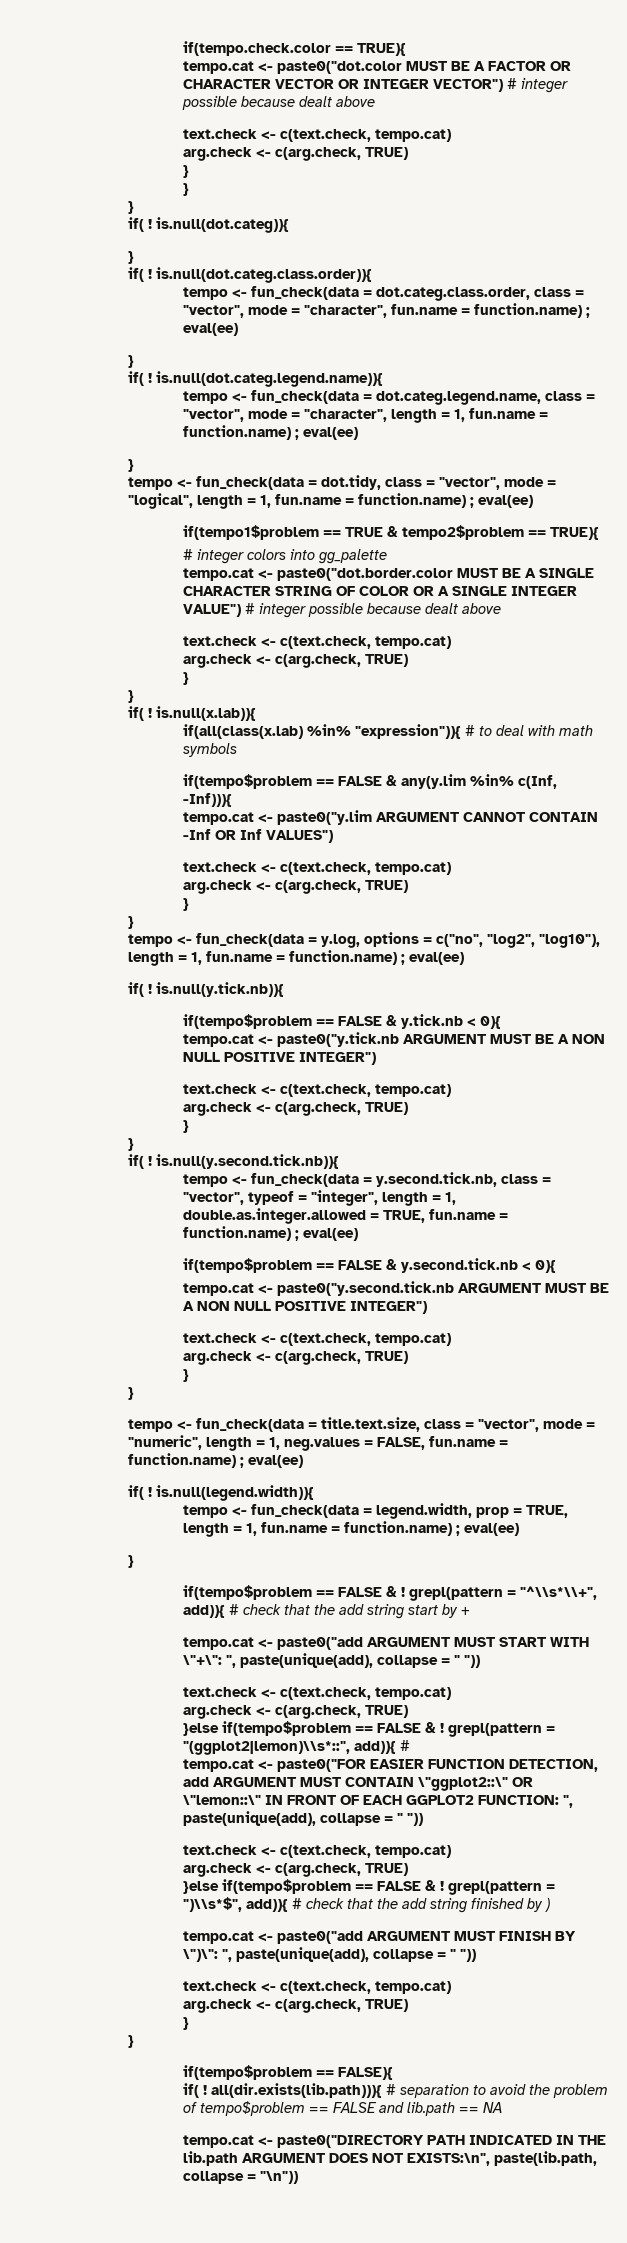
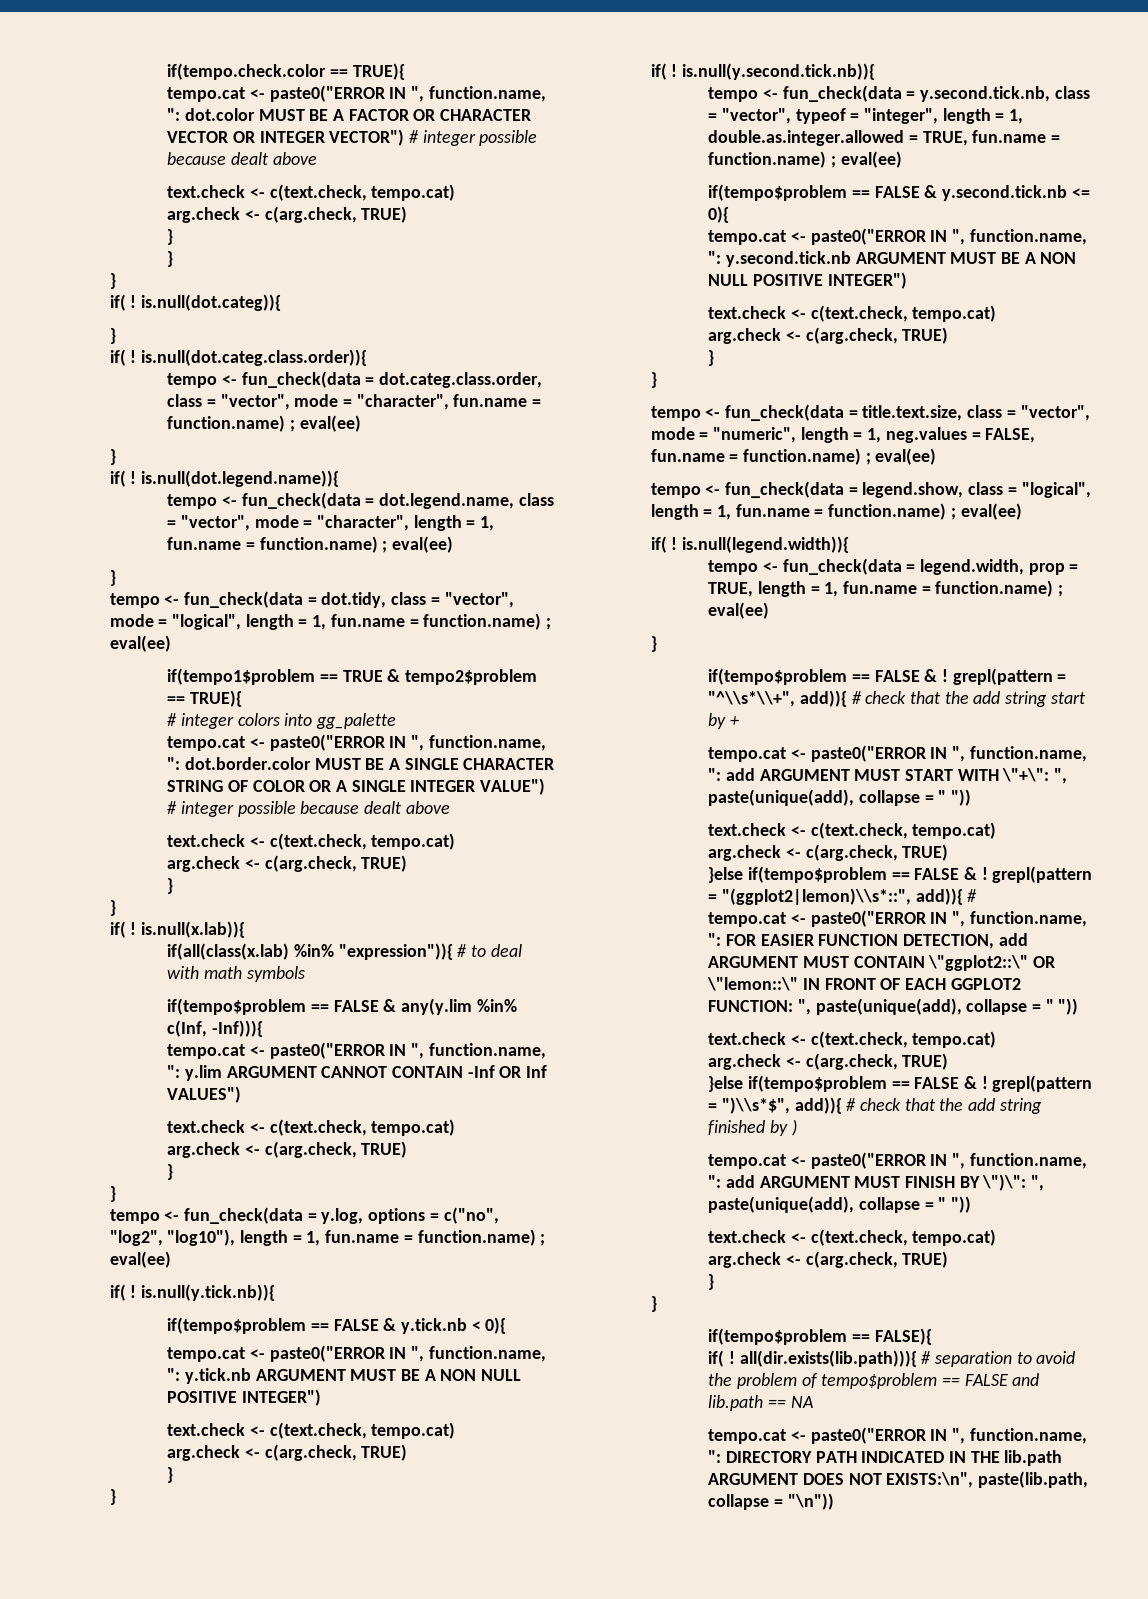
[277,61,403,74] paste0("dot.color -> [269,85,546,102] [167,108,255,121] paste0("ERROR IN ", function.name, ": dot.color
[155,371,383,387] [183,390,542,405] is.null(dot.categ.legend.name)){ // tempo <- fun_check(data = dot.categ.legend.name, -> [141,470,340,487] [167,492,515,509] is.null(dot.legend.name)){ // tempo <- fun_check(data = dot.legend.name,
[277,568,454,581] paste0("dot.border.color -> [269,734,546,751] [167,757,311,770] paste0("ERROR IN ", function.name, ": dot.border.color
[277,810,373,825] paste0("y.lim -> [269,1042,546,1059] [167,1065,222,1081] paste0("ERROR IN ", function.name, ": y.lim
[277,1032,400,1047] paste0("y.tick.nb -> [269,1345,546,1362] [167,1368,251,1384] paste0("ERROR IN ", function.name, ": y.tick.nb
[522,1260,557,1273] [183,1281,455,1296] < 0){ // tempo.cat <- paste0("y.second.tick.nb -> [1071,188,1090,198] [708,206,730,223] [708,228,1087,245] [708,251,851,267] <= 0){ // tempo.cat <- paste0("ERROR IN ", function.name, ": y.second.tick.nb
(303, 1461) none -> [650,481,1091,498] [650,503,1022,520] // tempo <- fun_check(data = legend.show, class = "logical", length = 1, fun.name = function.name) ; eval(ee)
[277,1637,364,1650] paste0("add -> [810,745,1087,762] [708,768,755,781] paste0("ERROR IN ", function.name, ": add
[277,1759,367,1772] paste0("FOR -> [810,910,1087,927] [708,933,756,946] paste0("ERROR IN ", function.name, ": FOR
[277,1931,364,1944] paste0("add -> [810,1152,1087,1169] [708,1175,755,1188] paste0("ERROR IN ", function.name, ": add
[277,2135,425,2148] paste0("DIRECTORY -> [810,1427,1087,1444] [708,1450,812,1463] paste0("ERROR IN ", function.name, ": DIRECTORY

